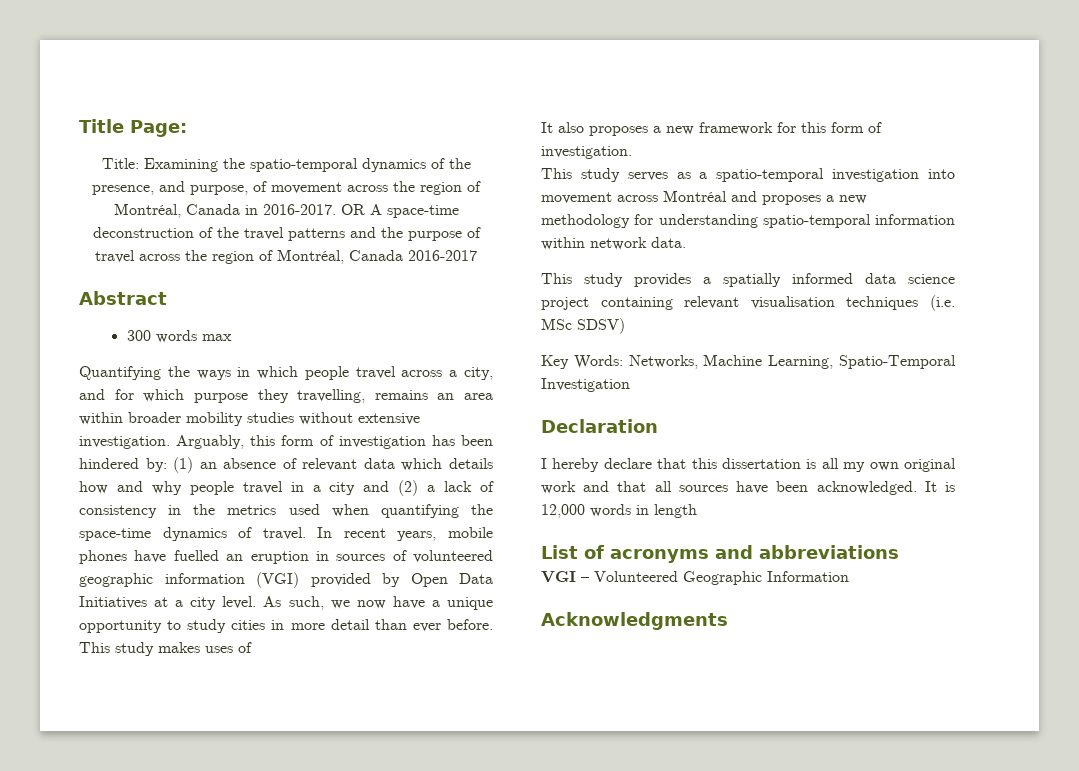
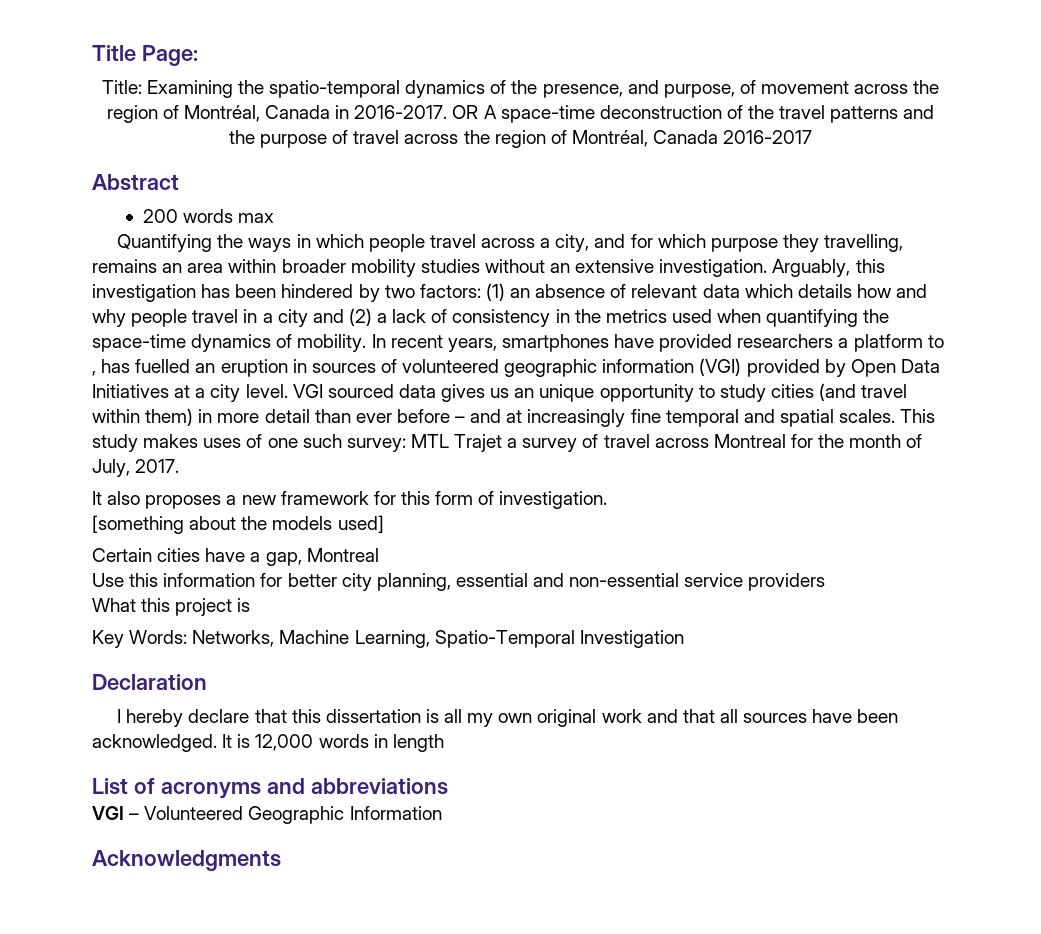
[126,330,151,341] 300 -> [142,209,178,223] 200
(353, 418) none -> [550,263,571,273] an
[281,435,334,446] form of -> (885, 266) none
[145,458,167,472] by: -> [358,284,481,302] by two factors:
[262,527,306,540] travel. -> [297,334,367,352] mobility.
[448,527,493,538] [79,550,167,564] mobile phones have -> [501,334,944,352] [92,359,131,376] smartphones have provided researchers a platform to , has
[263,596,440,610] As such, we now have a -> [292,384,535,402] VGI sourced data gives us an
(266, 625) none -> [819,383,908,401] [92,408,194,426] (and travel within them)
[446,619,493,630] before. -> [396,409,896,427] before – and at increasingly fine temporal and spatial scales.
(252, 647) none -> [267,434,923,452] [92,459,180,477] one such survey: MTL Trajet a survey of travel across Montreal for the month of July, 2017.
[541,168,955,182] [541,190,867,205] [541,214,955,228] [541,237,686,250] [541,273,955,287] [541,295,955,311] [541,318,625,334] This study serves as a spatio-temporal investigation into movement across Montréal and proposes a new methodology for understanding spatio-temporal information within network data. // This study provides a spatially informed data science project containing relevant visualisation techniques (i.e. MSc SDSV) -> [92,515,384,534] [92,548,379,566] [92,573,826,591] [92,598,251,616] [something about the models used] // Certain cities have a gap, Montreal // Use this information for better city planning, essential and non-essential service providers // What this project is

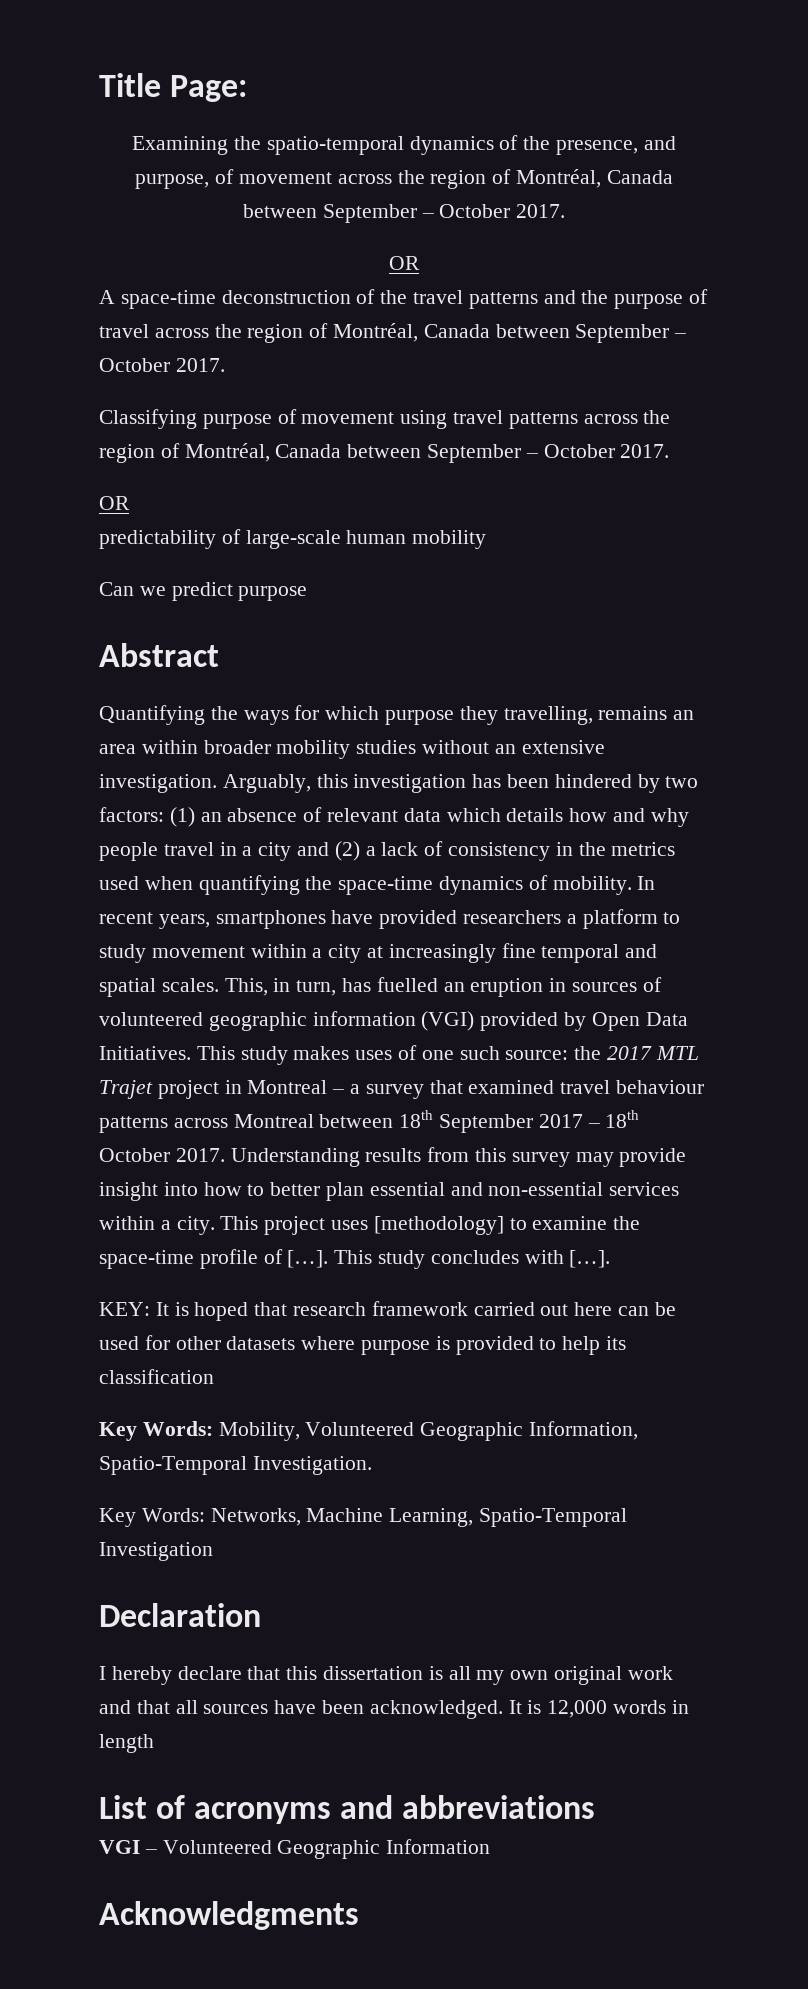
[101,80,142,94] Title: -> (248, 88) none
[335,105,479,119] in 2016-2017. OR -> [242,204,566,223] [389,256,420,270] between September – October 2017. // OR //
[723,130,813,144] [92,174,179,191] [142,209,274,223] [117,234,626,252] 2016-2017 // Abstract // 200 words max // Quantifying the ways in which people travel across a city, and -> [495,324,687,343] [99,358,225,372] [99,409,671,429] [99,443,670,463] [99,496,130,510] [99,529,487,549] [99,582,308,601] [99,643,219,667] [99,705,289,725] between September – October 2017. // Classifying purpose of movement using travel patterns across the region of Montréal, Canada between September – October 2017. // OR // predictability of large-scale human mobility // Can we predict purpose // Abstract // Quantifying the ways
[92,371,96,376] , -> [99,943,658,963] [99,978,337,997] study movement within a city at increasingly fine temporal and spatial scales. This, in turn,
[92,383,908,402] [92,408,896,427] Initiatives at a city level. VGI sourced data gives us an unique opportunity to study cities (and travel within them) in more detail than ever before – and at increasingly fine temporal and spatial scales. -> [99,1046,191,1060] Initiatives.
[346,434,923,452] [92,459,180,477] [92,491,608,509] [92,515,384,534] [92,548,379,566] [92,573,826,591] [92,598,251,616] survey: MTL Trajet a survey of travel across Montreal for the month of July, 2017. // It also proposes a new framework for this form of investigation. // [something about the models used] // Certain cities have a gap, Montreal // Use this information for better city planning, essential and non-essential service providers // What this project is -> [505,1046,699,1060] [99,1080,705,1099] [99,1110,640,1133] [99,1147,687,1167] [99,1182,680,1201] [99,1216,641,1235] [99,1249,611,1269] [99,1301,676,1321] [99,1335,627,1355] [99,1369,214,1384] [99,1421,639,1441] [99,1456,372,1475] source: the 2017 MTL Trajet project in Montreal – a survey that examined travel behaviour patterns across Montreal between 18th September 2017 – 18th October 2017. Understanding results from this survey may provide insight into how to better plan essential and non-essential services within a city. This project uses [methodology] to examine the space-time profile of […]. This study concludes with […]. // KEY: It is hoped that research framework carried out here can be used for other datasets where purpose is provided to help its classification // Key Words: Mobility, Volunteered Geographic Information, Spatio-Temporal Investigation.

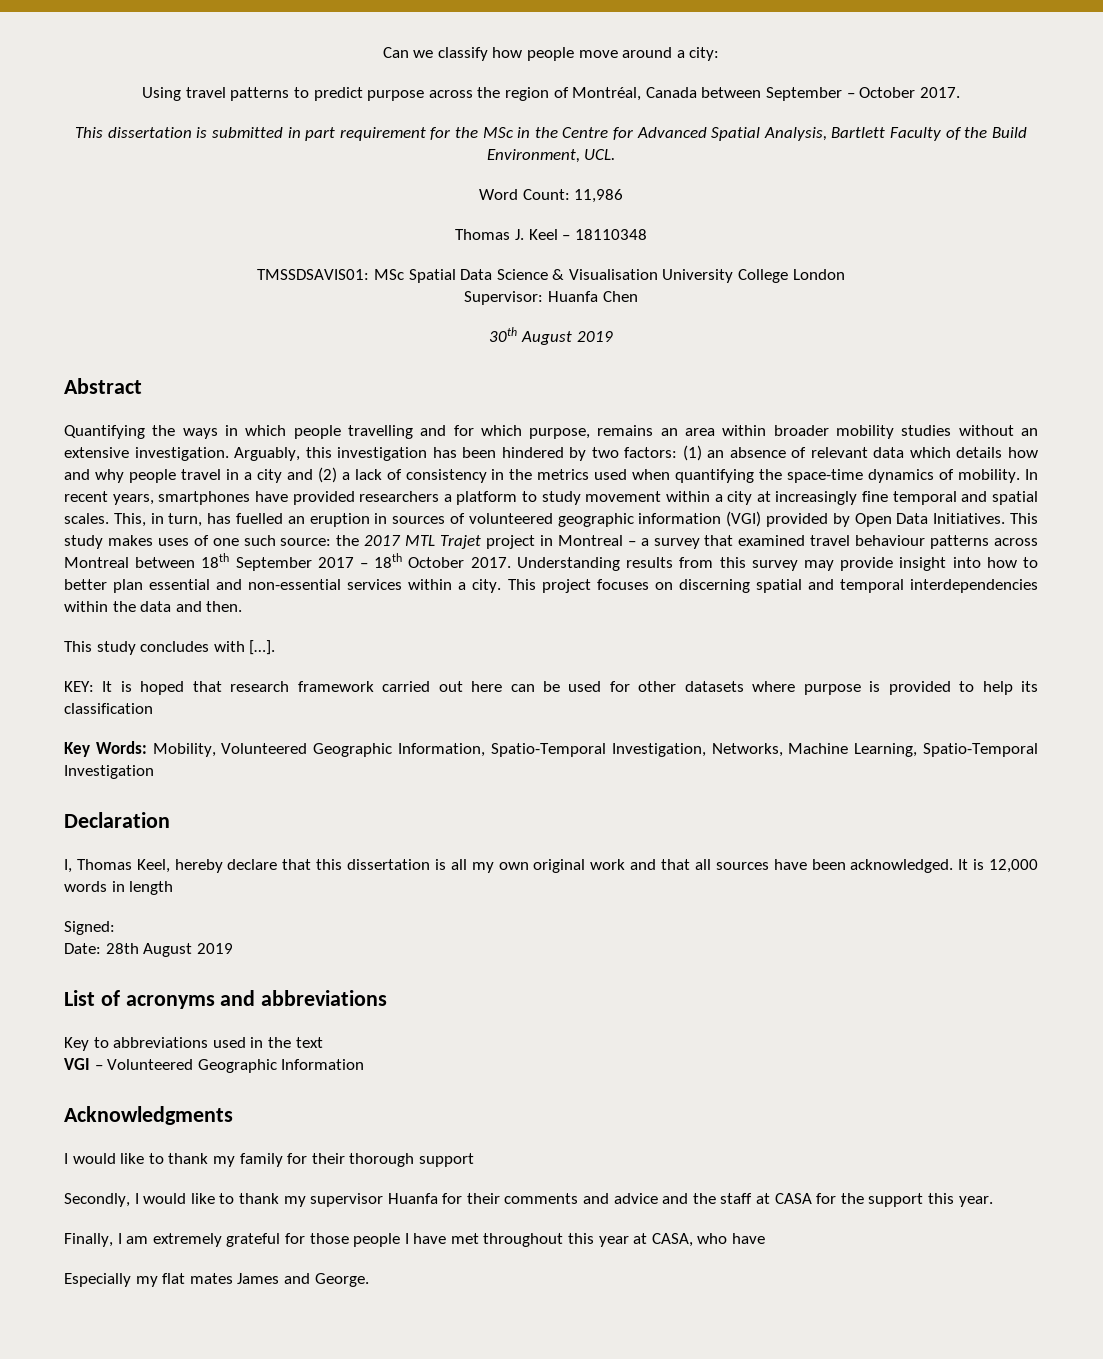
[99,73,248,102] [132,135,676,155] [135,169,332,189] Title Page: // Examining the spatio-temporal dynamics of the presence, and purpose, of movement -> [382,47,720,61] [142,87,425,101] Can we classify how people move around a city: // Using travel patterns to predict purpose
[389,256,420,270] [99,289,709,309] [99,323,687,343] [99,358,225,372] [99,409,671,429] [99,443,670,463] [99,496,130,510] [99,529,487,549] [99,582,308,601] [99,643,219,667] [99,705,593,725] OR // A space-time deconstruction of the travel patterns and the purpose of travel across the region of Montréal, Canada between September – October 2017. // Classifying purpose of movement using travel patterns across the region of Montréal, Canada between September – October 2017. // OR // predictability of large-scale human mobility // Can we predict purpose // Abstract // Quantifying the ways for which purpose they travelling, -> [75,127,1027,141] [486,149,616,163] [478,189,624,203] [455,229,647,240] [257,269,845,283] [464,291,638,305] [489,327,613,345] [64,378,142,394] [64,425,591,439] This dissertation is submitted in part requirement for the MSc in the Centre for Advanced Spatial Analysis, Bartlett Faculty of the Build Environment, UCL. // Word Count: 11,986 // Thomas J. Keel – 18110348 // TMSSDSAVIS01: MSc Spatial Data Science & Visualisation University College London // Supervisor: Huanfa Chen // 30th August 2019 // Abstract // Quantifying the ways in which people travelling and for which purpose,
[331,1216,641,1235] [99,1249,329,1269] uses [methodology] to examine the space-time profile of […]. -> [596,579,1038,593] [64,601,243,612] focuses on discerning spatial and temporal interdependencies within the data and then. //
[252,1456,372,1475] [99,1508,205,1527] Investigation. // Key Words: -> [611,743,706,757] Investigation,
[99,1666,106,1680] I -> [64,859,170,873] I, Thomas Keel,
(154, 1743) none -> [64,921,115,935] [64,943,233,957] // Signed: // Date: 28th August 2019
(596, 1807) none -> [64,1037,323,1051] // Key to abbreviations used in the text
(359, 1915) none -> [64,1153,474,1167] [64,1193,993,1207] [64,1233,766,1247] [64,1273,369,1287] // I would like to thank my family for their thorough support // Secondly, I would like to thank my supervisor Huanfa for their comments and advice and the staff at CASA for the support this year. // Finally, I am extremely grateful for those people I have met throughout this year at CASA, who have // Especially my flat mates James and George.

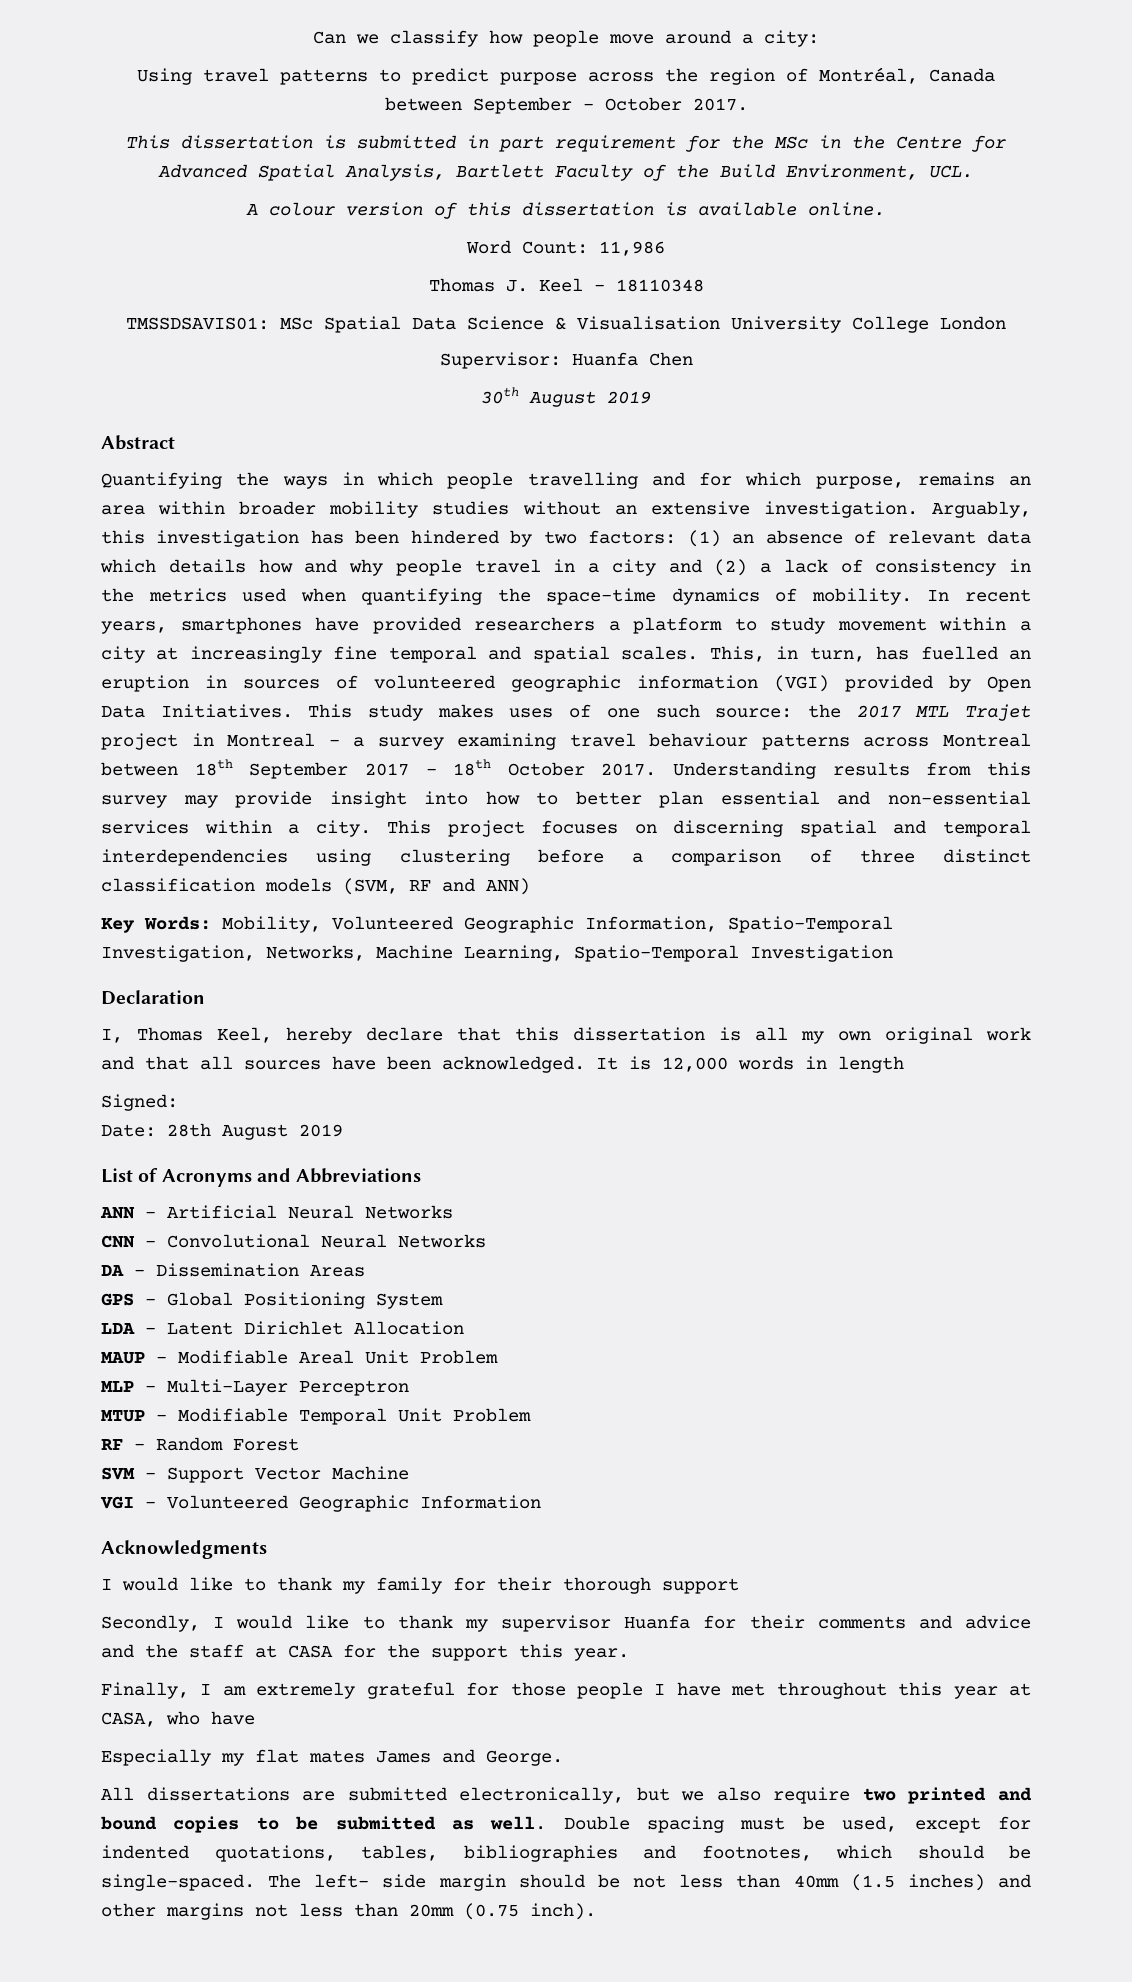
(616, 154) none -> [246,202,885,219] // A colour version of this dissertation is available online.
[704,535,806,546] that examined -> [457,733,557,750] examining
[64,601,243,612] [64,640,276,655] [64,681,1039,695] [64,703,153,714] within the data and then. // This study concludes with […]. // KEY: It is hoped that research framework carried out here can be used for other datasets where purpose is provided to help its classification -> [316,849,1031,866] [101,878,530,895] using clustering before a comparison of three distinct classification models (SVM, RF and ANN)
[125,990,388,1009] [64,1037,323,1051] acronyms and abbreviations // Key to abbreviations used in the text -> [161,1168,422,1187] [100,1205,453,1219] [101,1234,486,1248] [101,1263,365,1277] [101,1292,443,1309] [101,1321,464,1335] [101,1350,498,1364] [101,1379,409,1396] [101,1408,531,1425] [101,1437,299,1451] [101,1466,409,1483] Acronyms and Abbreviations // ANN – Artificial Neural Networks // CNN – Convolutional Neural Networks // DA – Dissemination Areas // GPS – Global Positioning System // LDA – Latent Dirichlet Allocation // MAUP – Modifiable Areal Unit Problem // MLP – Multi-Layer Perceptron // MTUP – Modifiable Temporal Unit Problem // RF – Random Forest // SVM – Support Vector Machine
(369, 1280) none -> [101,1787,1032,1804] [101,1816,1031,1833] [101,1845,1031,1862] [101,1874,1032,1891] [101,1903,596,1920] // All dissertations are submitted electronically, but we also require two printed and bound copies to be submitted as well. Double spacing must be used, except for indented quotations, tables, bibliographies and footnotes, which should be single-spaced. The left- side margin should be not less than 40mm (1.5 inches) and other margins not less than 20mm (0.75 inch).

